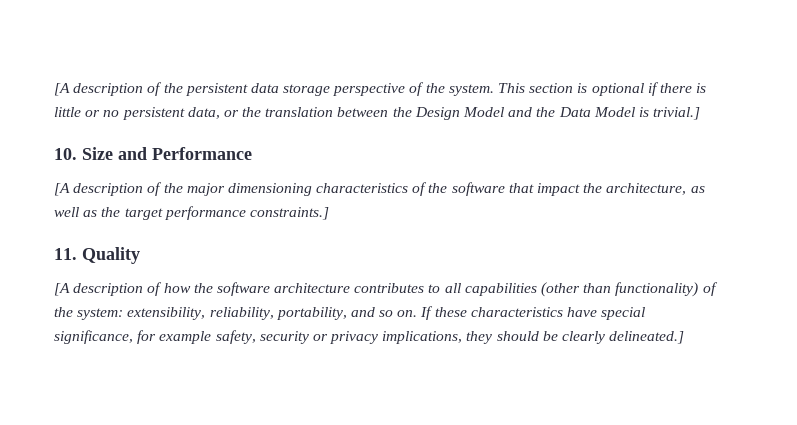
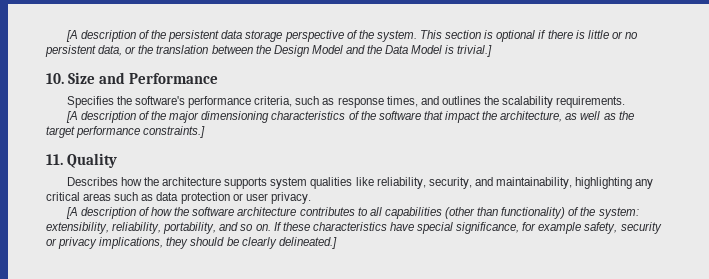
(252, 153) none -> [66,96,626,108] // Specifies the software's performance criteria, such as response times, and outlines the scalability requirements.
(140, 255) none -> [66,177,654,189] [46,192,311,204] // Describes how the architecture supports system qualities like reliability, security, and maintainability, highlighting any critical areas such as data protection or user privacy.

